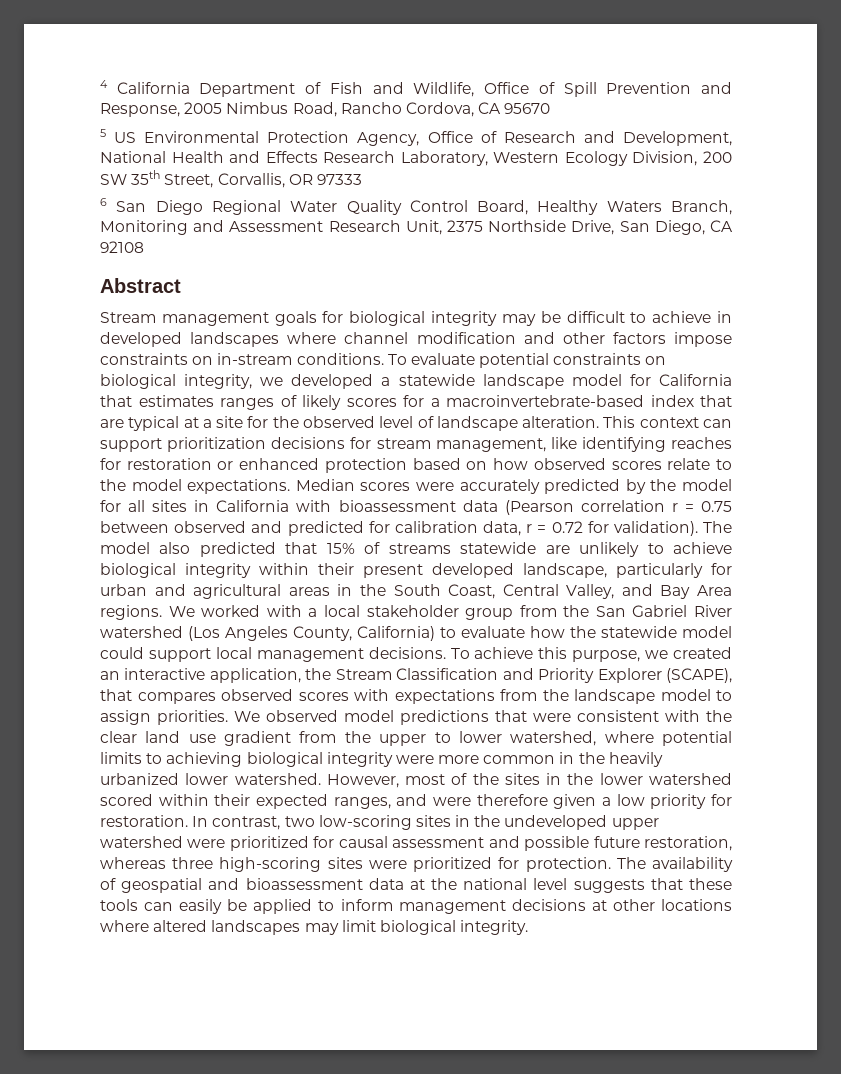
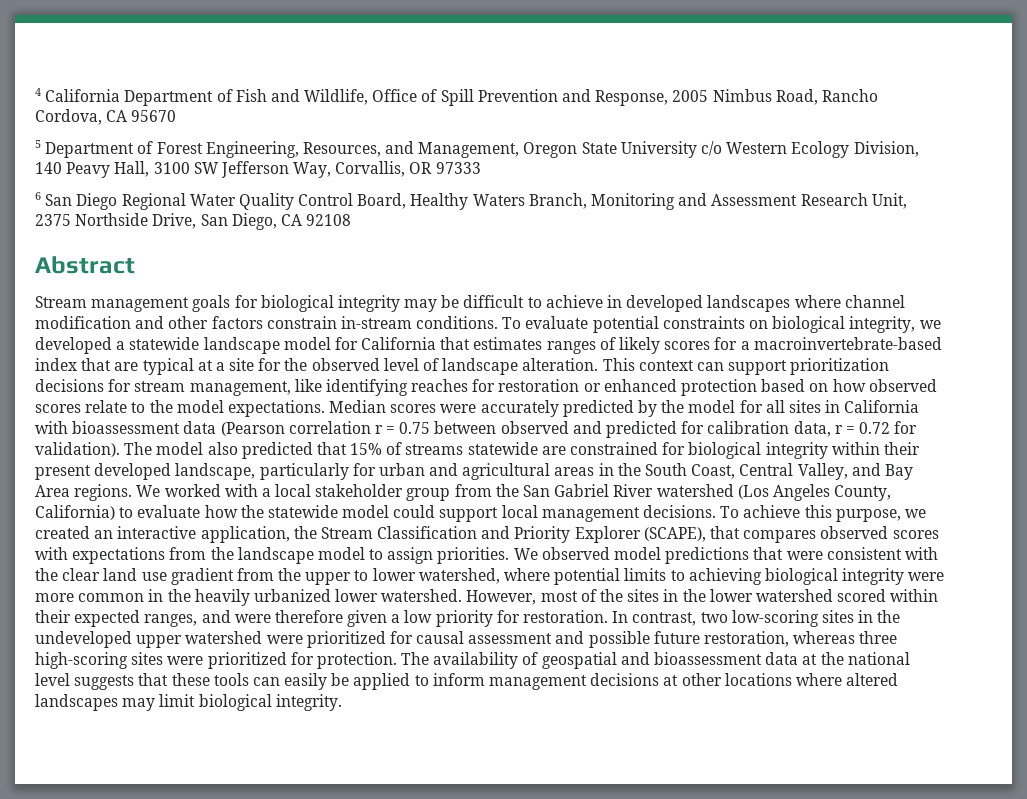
[114,131,733,146] [100,151,732,166] [100,170,214,188] US Environmental Protection Agency, Office of Research and Development, National Health and Effects Research Laboratory, Western Ecology Division, 200 SW 35th Street, -> [45,141,919,158] [35,161,332,178] Department of Forest Engineering, Resources, and Management, Oregon State University c/o Western Ecology Division, 140 Peavy Hall, 3100 SW Jefferson Way,
[674,332,732,347] [100,353,214,365] impose constraints on -> [266,316,337,329] constrain
[579,542,732,557] unlikely to achieve -> [570,442,686,455] constrained for

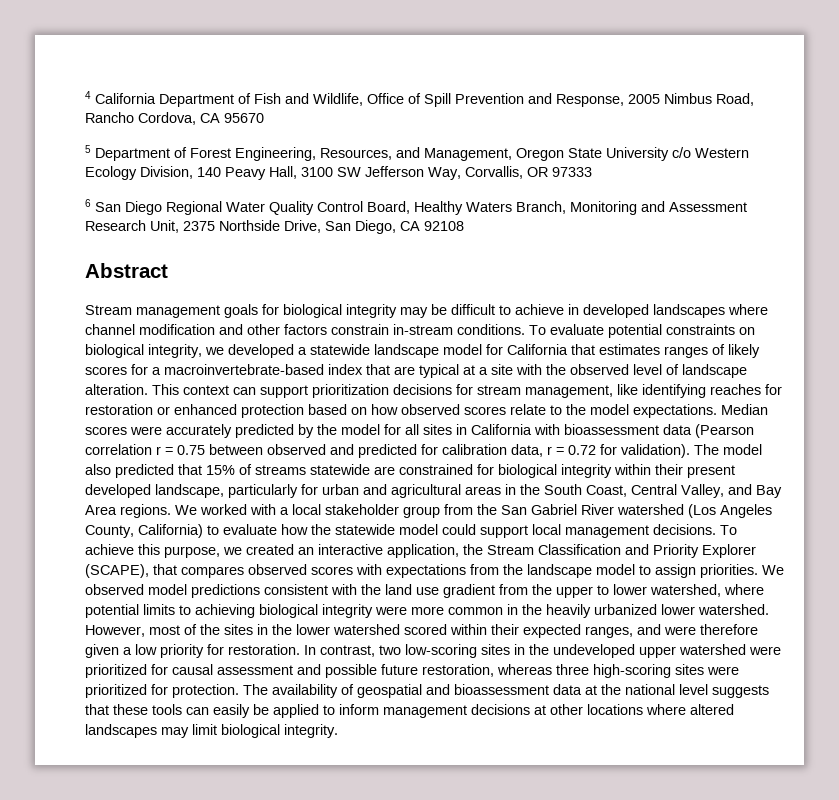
[258,358,282,371] for -> [516,364,542,375] with
[753,547,823,560] that were -> (260, 591) none
[62,568,101,581] clear -> (381, 589) none

